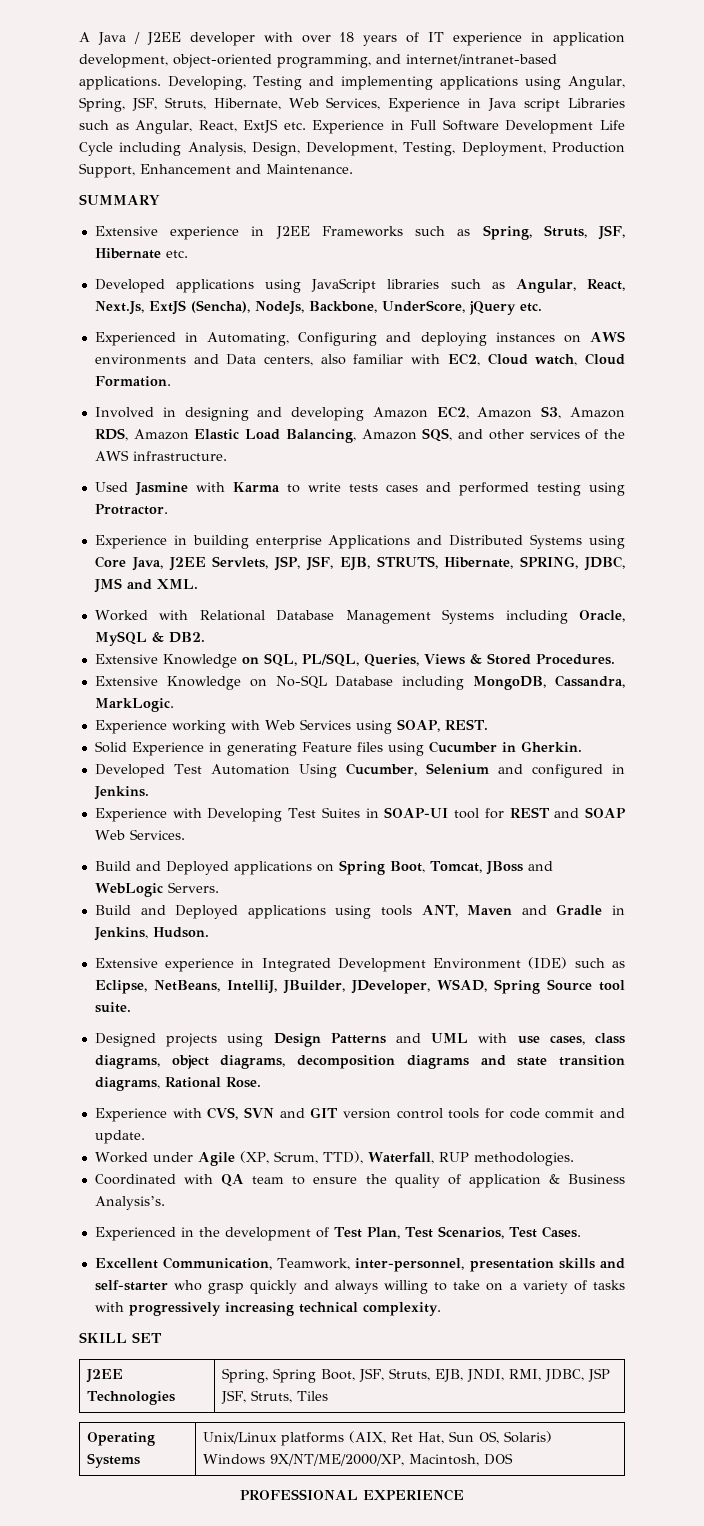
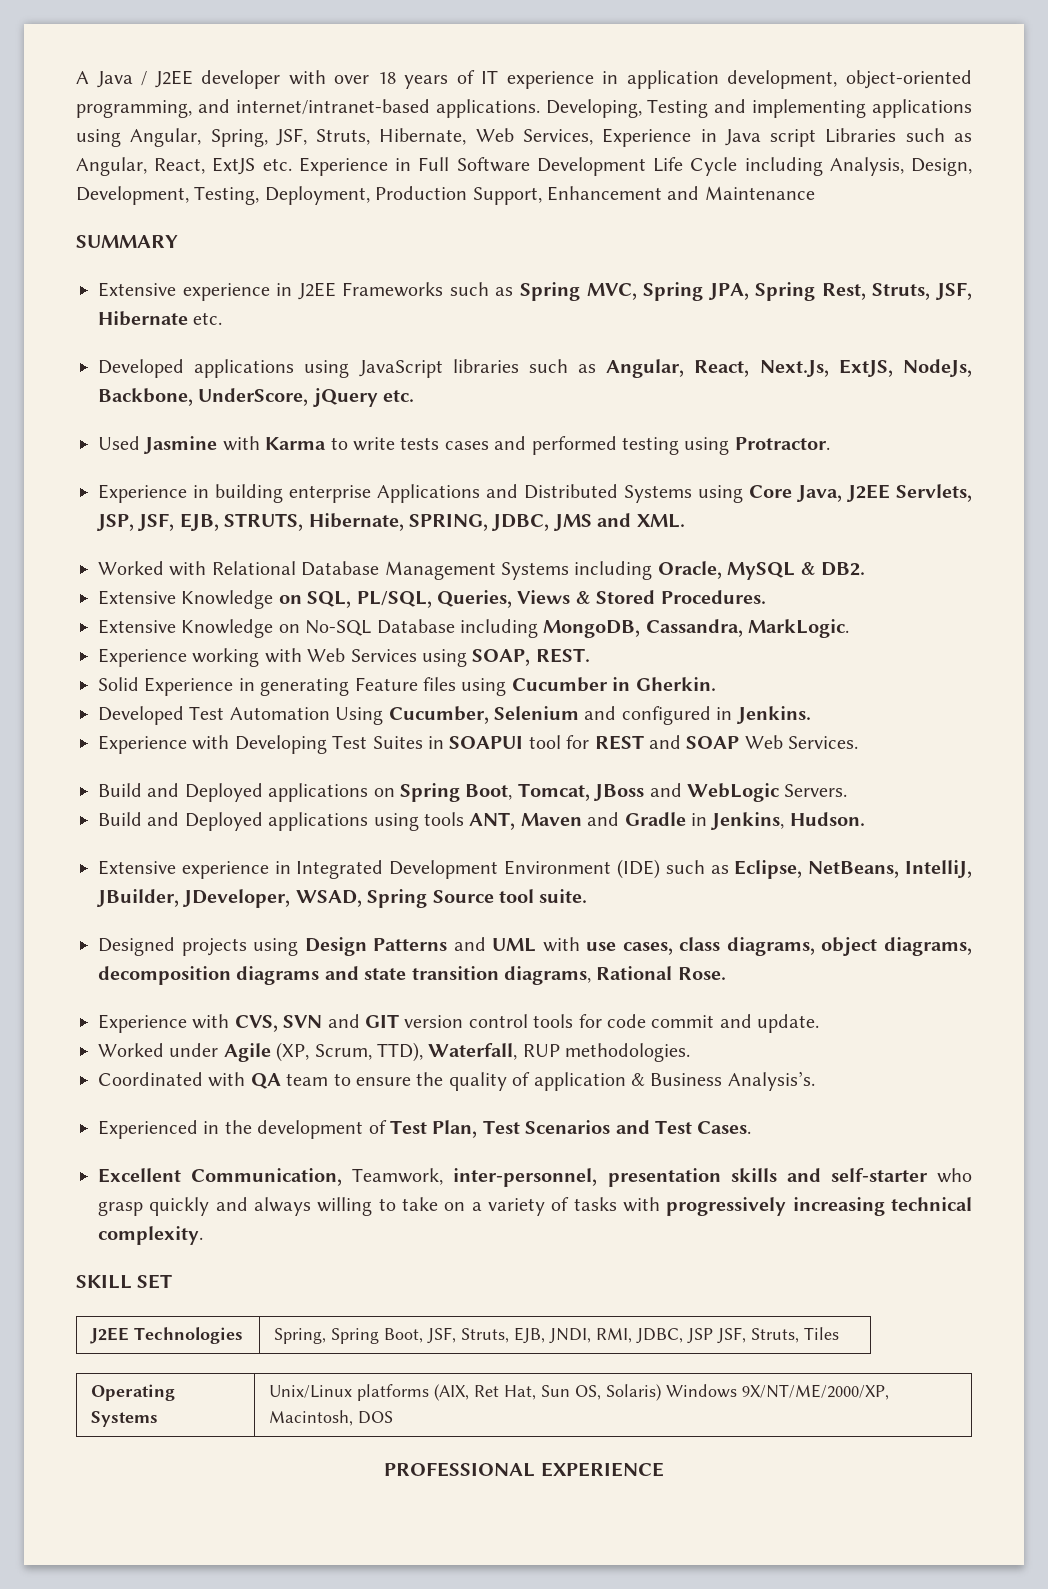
[266,164,353,174] Maintenance. -> [704,186,815,200] Maintenance
[482,225,532,240] Spring, -> [520,282,866,301] Spring MVC, Spring JPA, Spring Rest,
[148,300,250,315] ExtJS (Sencha), -> [838,359,893,377] ExtJS,
[94,331,626,346] [94,353,625,366] [94,376,171,387] [94,406,625,421] [94,428,626,443] [94,450,227,461] // Experienced in Automating, Configuring and deploying instances on AWS environments and Data centers, also familiar with EC2, Cloud watch, Cloud Formation. // Involved in designing and developing Amazon EC2, Amazon S3, Amazon RDS, Amazon Elastic Load Balancing, Amazon SQS, and other services of the AWS infrastructure. -> (415, 396) none
[384,807,449,818] SOAP-UI -> [449,736,524,749] SOAPUI
[437,1226,504,1239] Scenarios, -> [525,1120,650,1134] Scenarios and

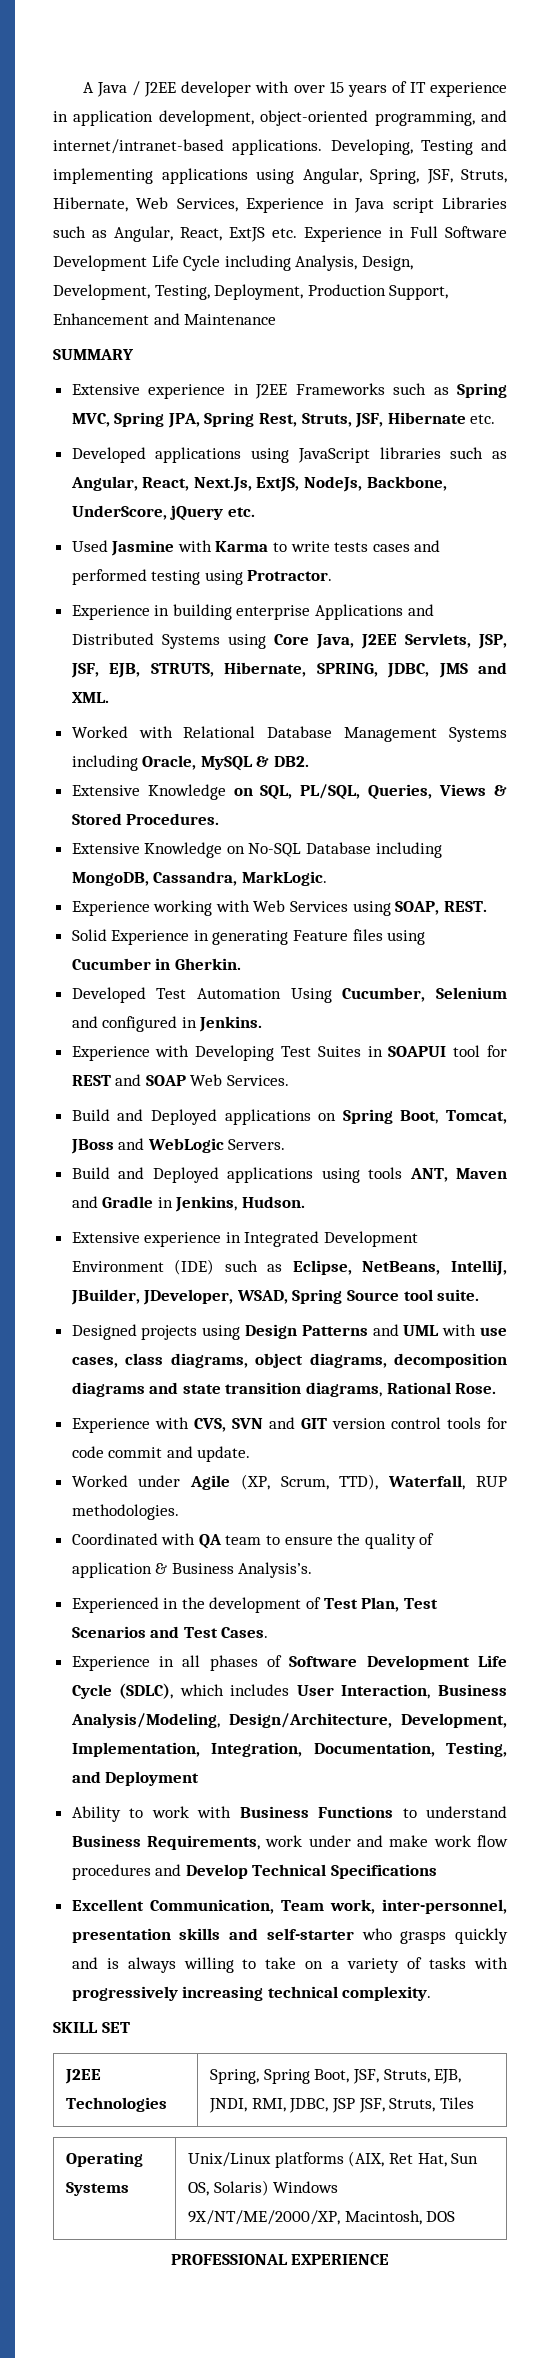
[377,72,396,84] 18 -> [329,81,344,93] 15
(752, 1127) none -> [71,1655,507,1671] [71,1683,508,1699] [70,1713,507,1728] [71,1742,507,1757] [71,1771,200,1786] [71,1806,508,1822] [71,1835,508,1850] [71,1864,438,1880] // Experience in all phases of Software Development Life Cycle (SDLC), which includes User Interaction, Business Analysis/Modeling, Design/Architecture, Development, Implementation, Integration, Documentation, Testing, and Deployment // Ability to work with Business Functions to understand Business Requirements, work under and make work flow procedures and Develop Technical Specifications
[352,1168,444,1185] Teamwork, -> [280,1899,375,1914] Team work,
[98,1201,143,1216] grasp -> [400,1931,447,1944] grasps
(248, 1204) none -> [106,1958,119,1969] is

